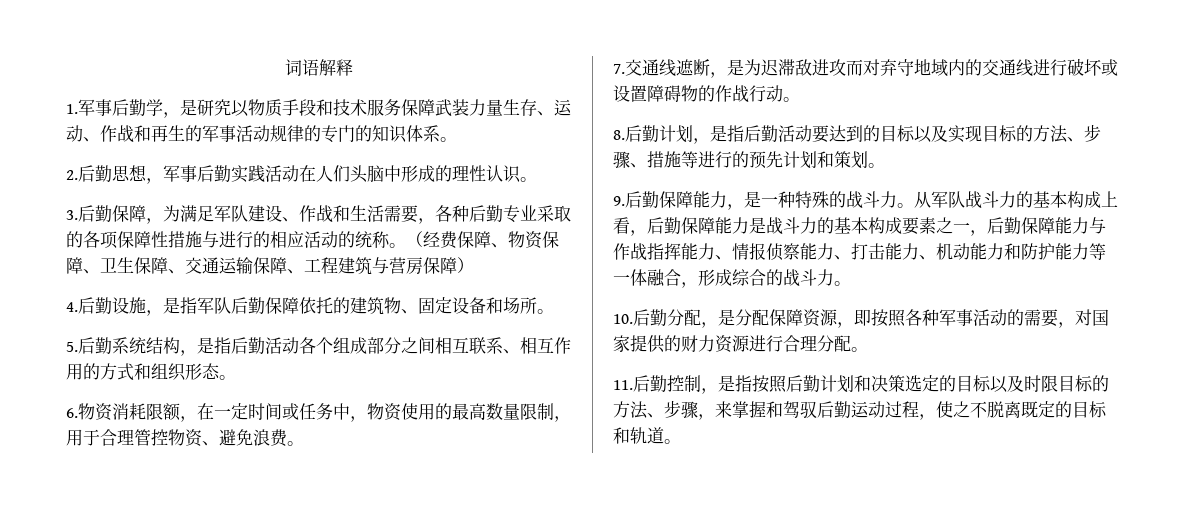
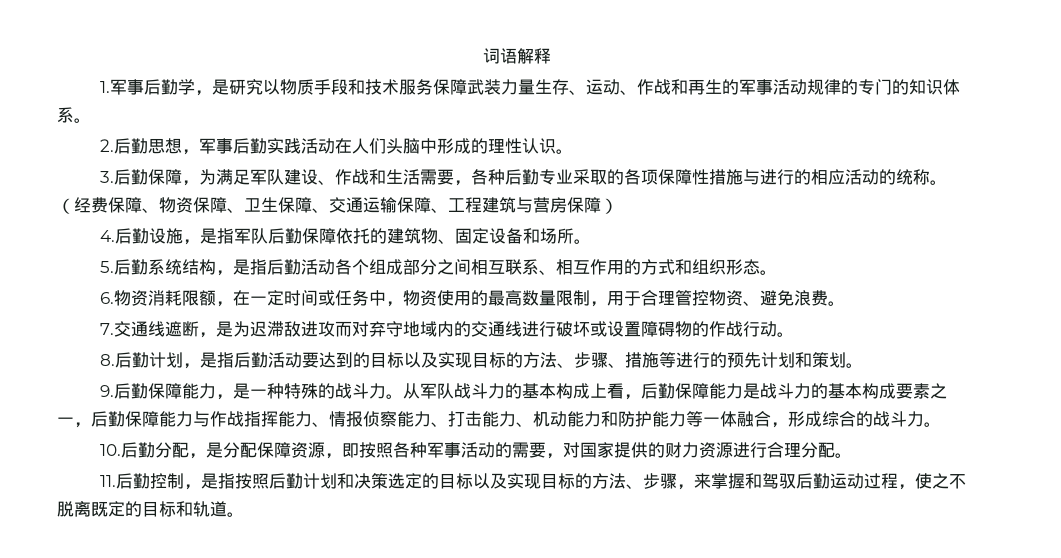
[1024,375,1058,392] 时限 -> [506,473,541,489] 实现

